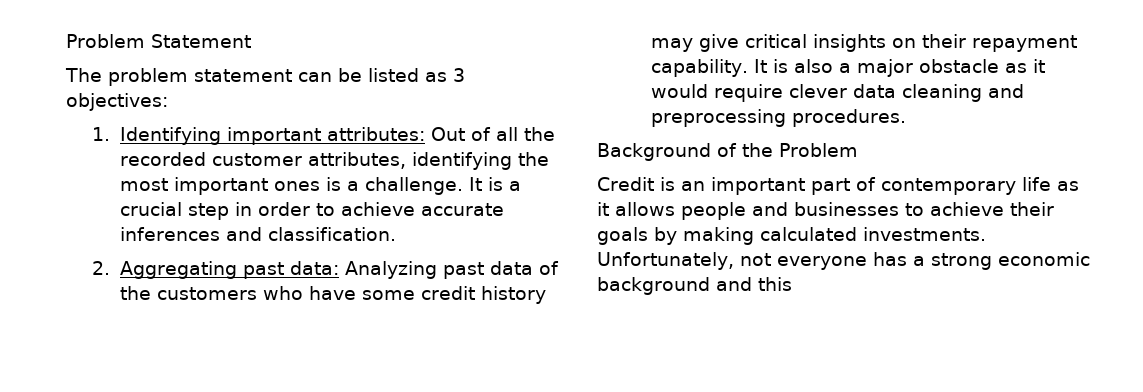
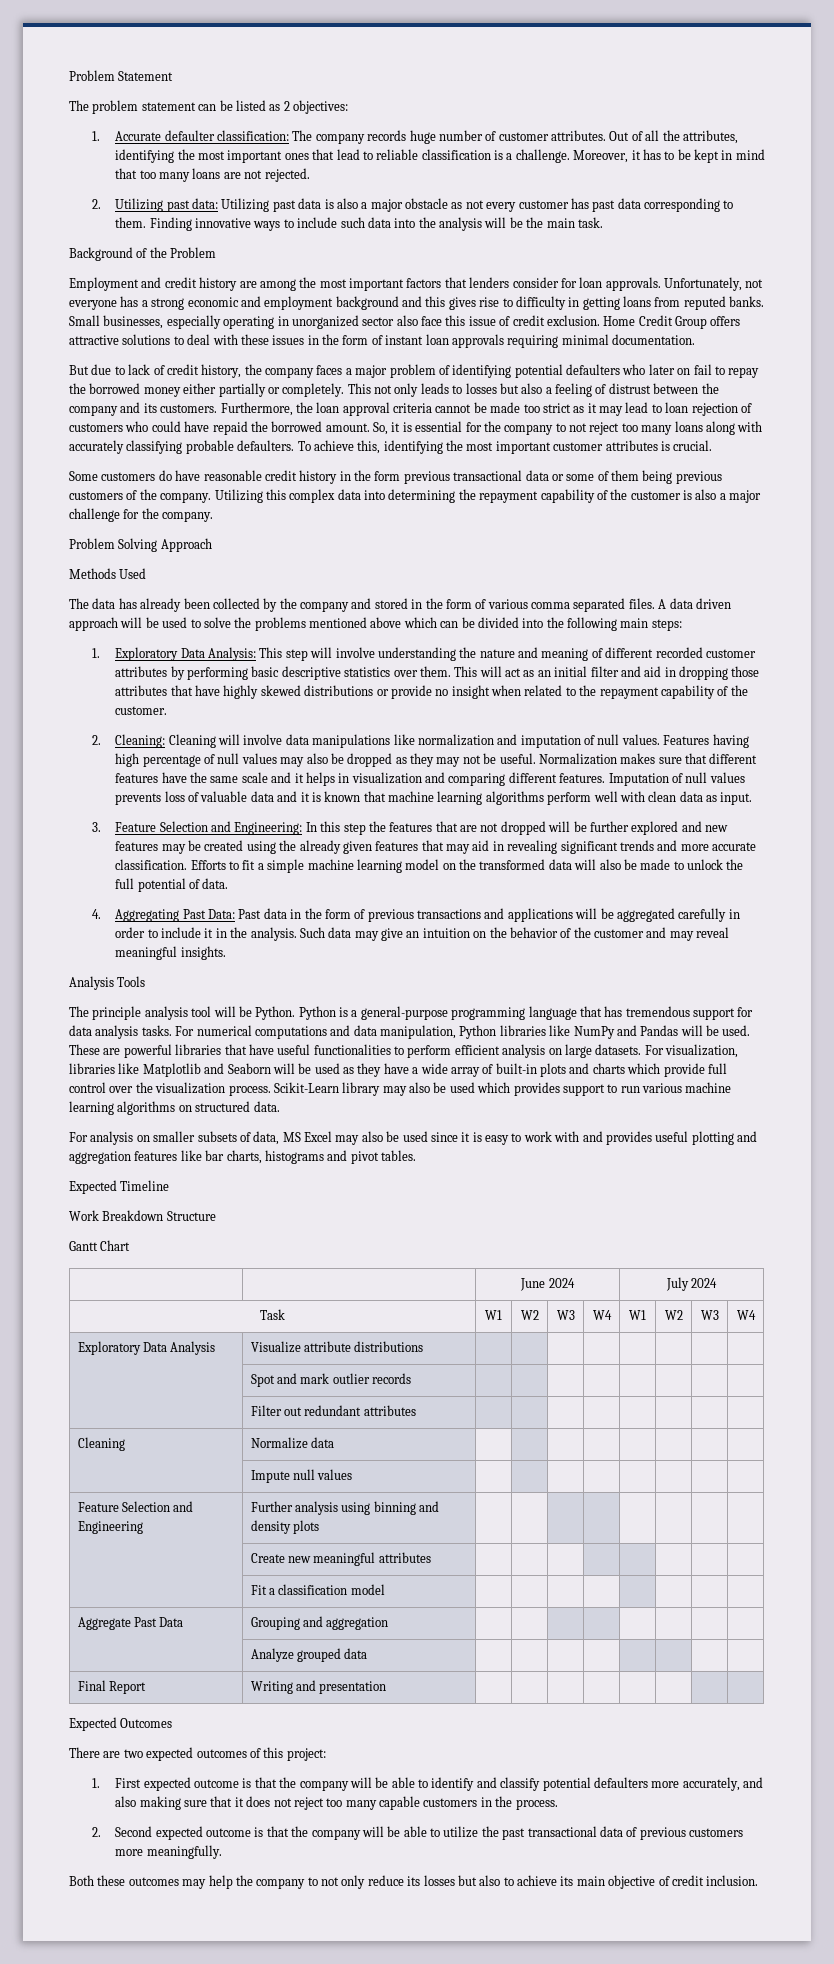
[453,68,465,82] 3 -> [283,101,290,111] 2
[119,127,425,145] Identifying important attributes: -> [115,130,607,144] Accurate defaulter classification: The company records huge number of customer attributes.
[119,152,302,166] recorded customer -> (680, 135) none
[325,177,521,195] [119,202,504,220] [119,227,396,241] [92,261,237,279] is a challenge. It is a crucial step in order to achieve accurate inferences and classification. // 2. Aggregating -> [312,149,765,163] [115,168,310,182] [92,198,164,212] that lead to reliable classification is a challenge. Moreover, it has to be kept in mind that too many loans are not rejected. // 2. Utilizing
[344,261,559,279] [119,286,546,304] [650,34,1077,52] [650,59,767,77] Analyzing past data of the customers who have some credit history may give critical insights on their repayment capability. It -> [221,198,322,212] Utilizing past data
[1032,59,1045,73] [650,84,1024,102] [650,109,906,127] [597,143,858,161] [597,177,1079,195] [597,202,1054,220] [597,227,986,245] it would require clever data cleaning and preprocessing procedures. // Background of the Problem // Credit is an important part of contemporary life as it allows people and businesses to achieve their goals by making calculated investments. -> [465,198,734,212] [115,217,603,231] [69,247,217,261] [69,277,661,291] not every customer has past data corresponding to them. Finding innovative ways to include such data into the analysis will be the main task. // Background of the Problem // Employment and credit history are among the most important factors that lenders consider for loan approvals.
(1090, 259) none -> [240,296,334,310] and employment
(792, 284) none -> [448,296,765,310] [69,315,741,329] [69,334,695,348] [69,364,760,378] [69,383,719,397] [69,402,752,416] [69,421,763,435] [69,440,713,454] [69,470,722,484] [69,489,762,503] [69,508,214,522] [69,538,212,552] [69,568,147,579] [69,598,731,612] [69,617,682,631] [92,647,756,661] [115,666,760,680] [115,685,748,699] [115,706,168,715] [92,734,749,748] [115,753,758,767] [115,772,745,786] [115,791,753,805] [92,821,729,835] [115,840,757,854] [115,859,744,873] [115,878,229,892] [92,908,740,922] [115,927,730,941] [115,946,226,960] [69,976,146,990] [69,1006,754,1020] [69,1025,751,1039] [69,1044,738,1058] [69,1063,727,1077] [69,1082,732,1096] [69,1101,280,1115] [69,1131,757,1145] [69,1150,416,1164] [69,1180,170,1194] [69,1210,216,1221] [69,1240,131,1251] [520,1278,575,1291] [665,1277,718,1291] [260,1309,285,1320] [485,1310,502,1320] [520,1310,539,1320] [556,1310,575,1320] [592,1310,612,1320] [629,1310,646,1320] [664,1310,683,1320] [700,1310,719,1320] [736,1310,756,1320] [77,1341,216,1355] [250,1341,424,1353] [250,1373,412,1387] [250,1405,416,1416] [77,1437,125,1451] [250,1437,335,1449] [250,1469,353,1483] [77,1501,194,1512] [77,1521,143,1534] [250,1501,440,1515] [250,1520,320,1534] [250,1552,431,1566] [250,1584,385,1595] [77,1617,184,1630] [250,1616,389,1630] [250,1648,368,1662] [77,1680,147,1694] [250,1680,387,1694] [69,1717,173,1731] [69,1747,326,1761] [92,1777,764,1791] [115,1796,558,1810] [92,1826,744,1840] [115,1845,222,1859] [69,1875,759,1889] gives rise to difficulty in getting loans from reputed banks. Small businesses, especially operating in unorganized sector also face this issue of credit exclusion. Home Credit Group offers attractive solutions to deal with these issues in the form of instant loan approvals requiring minimal documentation. // But due to lack of credit history, the company faces a major problem of identifying potential defaulters who later on fail to repay the borrowed money either partially or completely. This not only leads to losses but also a feeling of distrust between the company and its customers. Furthermore, the loan approval criteria cannot be made too strict as it may lead to loan rejection of customers who could have repaid the borrowed amount. So, it is essential for the company to not reject too many loans along with accurately classifying probable defaulters. To achieve this, identifying the most important customer attributes is crucial. // Some customers do have reasonable credit history in the form previous transactional data or some of them being previous customers of the company. Utilizing this complex data into determining the repayment capability of the customer is also a major challenge for the company. // Problem Solving Approach // Methods Used // The data has already been collected by the company and stored in the form of various comma separated files. A data driven approach will be used to solve the problems mentioned above which can be divided into the following main steps: // 1. Exploratory Data Analysis: This step will involve understanding the nature and meaning of different recorded customer attributes by performing basic descriptive statistics over them. This will act as an initial filter and aid in dropping those attributes that have highly skewed distributions or provide no insight when related to the repayment capability of the customer. // 2. Cleaning: Cleaning will involve data manipulations like normalization and imputation of null values. Features having high percentage of null values may also be dropped as they may not be useful. Normalization makes sure that different features have the same scale and it helps in visualization and comparing different features. Imputation of null values prevents loss of valuable data and it is known that machine learning algorithms perform well with clean data as input. // 3. Feature Selection and Engineering: In this step the features that are not dropped will be further explored and new features may be created using the already given features that may aid in revealing significant trends and more accurate classification. Efforts to fit a simple machine learning model on the transformed data will also be made to unlock the full potential of data. // 4. Aggregating Past Data: Past data in the form of previous transactions and applications will be aggregated carefully in order to include it in the analysis. Such data may give an intuition on the behavior of the customer and may reveal meaningful insights. // Analysis Tools // The principle analysis tool will be Python. Python is a general-purpose programming language that has tremendous support for data analysis tasks. For numerical computations and data manipulation, Python libraries like NumPy and Pandas will be used. These are powerful libraries that have useful functionalities to perform efficient analysis on large datasets. For visualization, libraries like Matplotlib and Seaborn will be used as they have a wide array of built-in plots and charts which provide full control over the visualization process. Scikit-Learn library may also be used which provides support to run various machine learning algorithms on structured data. // For analysis on smaller subsets of data, MS Excel may also be used since it is easy to work with and provides useful plotting and aggregation features like bar charts, histograms and pivot tables. // Expected Timeline // Work Breakdown Structure // Gantt Chart // | | June 2024 | July 2024 // Task | W1 | W2 | W3 | W4 | W1 | W2 | W3 | W4 // Exploratory Data Analysis | Visualize attribute distributions | | | | | | | | // | Spot and mark outlier records | | | | | | | | // | Filter out redundant attributes | | | | | | | | // Cleaning | Normalize data | | | | | | | | // | Impute null values | | | | | | | | // Feature Selection and Engineering | Further analysis using binning and density plots | | | | | | | | // | Create new meaningful attributes | | | | | | | | // | Fit a classification model | | | | | | | | // Aggregate Past Data | Grouping and aggregation | | | | | | | | // | Analyze grouped data | | | | | | | | // Final Report | Writing and presentation | | | | | | | | // Expected Outcomes // There are two expected outcomes of this project: // 1. First expected outcome is that the company will be able to identify and classify potential defaulters more accurately, and also making sure that it does not reject too many capable customers in the process. // 2. Second expected outcome is that the company will be able to utilize the past transactional data of previous customers more meaningfully. // Both these outcomes may help the company to not only reduce its losses but also to achieve its main objective of credit inclusion.

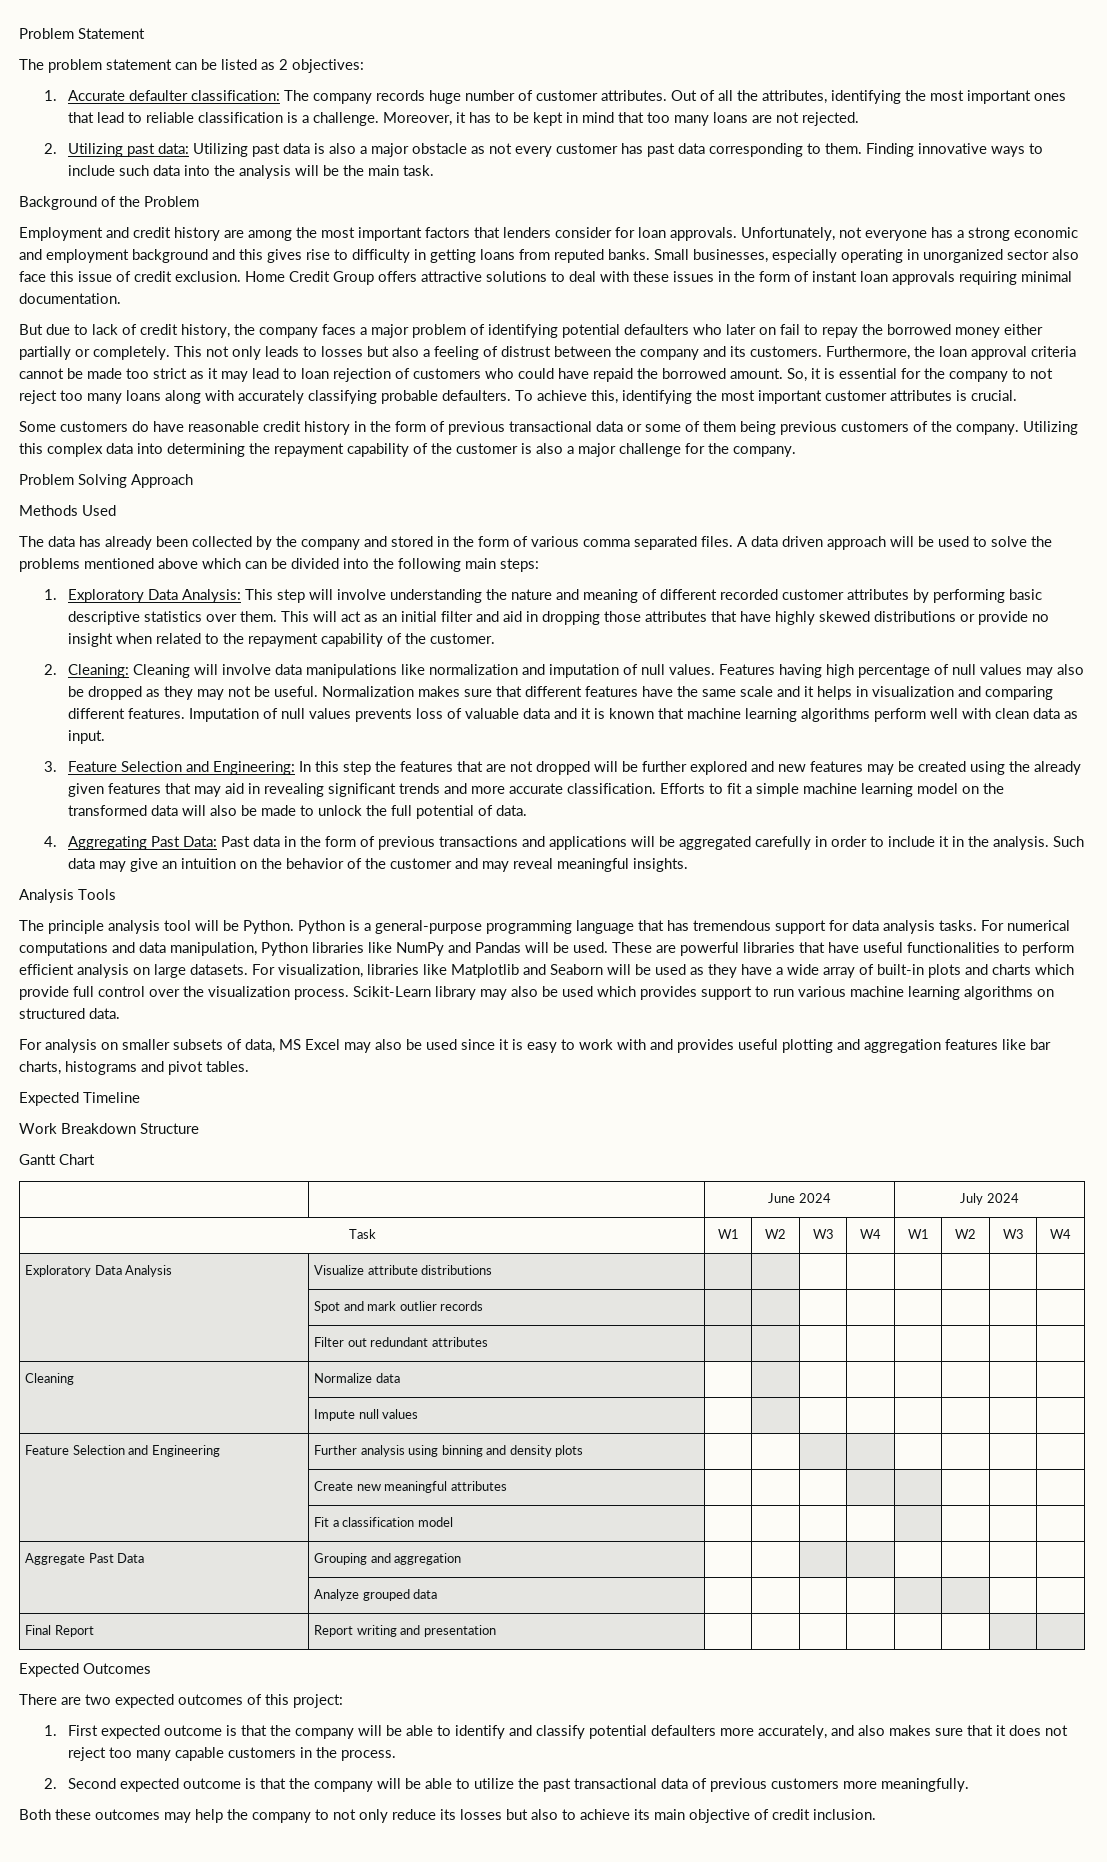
(401, 476) none -> [430,421,445,432] of
[250,1681,293,1694] Writing -> [314,1625,397,1637] Report writing
[139,1796,181,1810] making -> [889,1725,932,1736] makes

